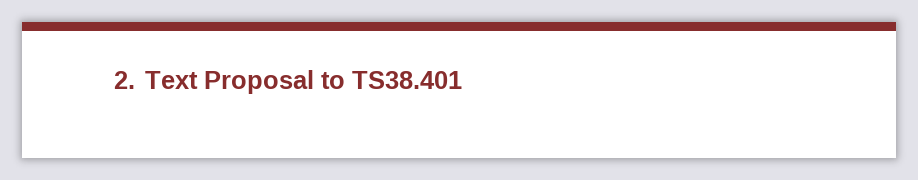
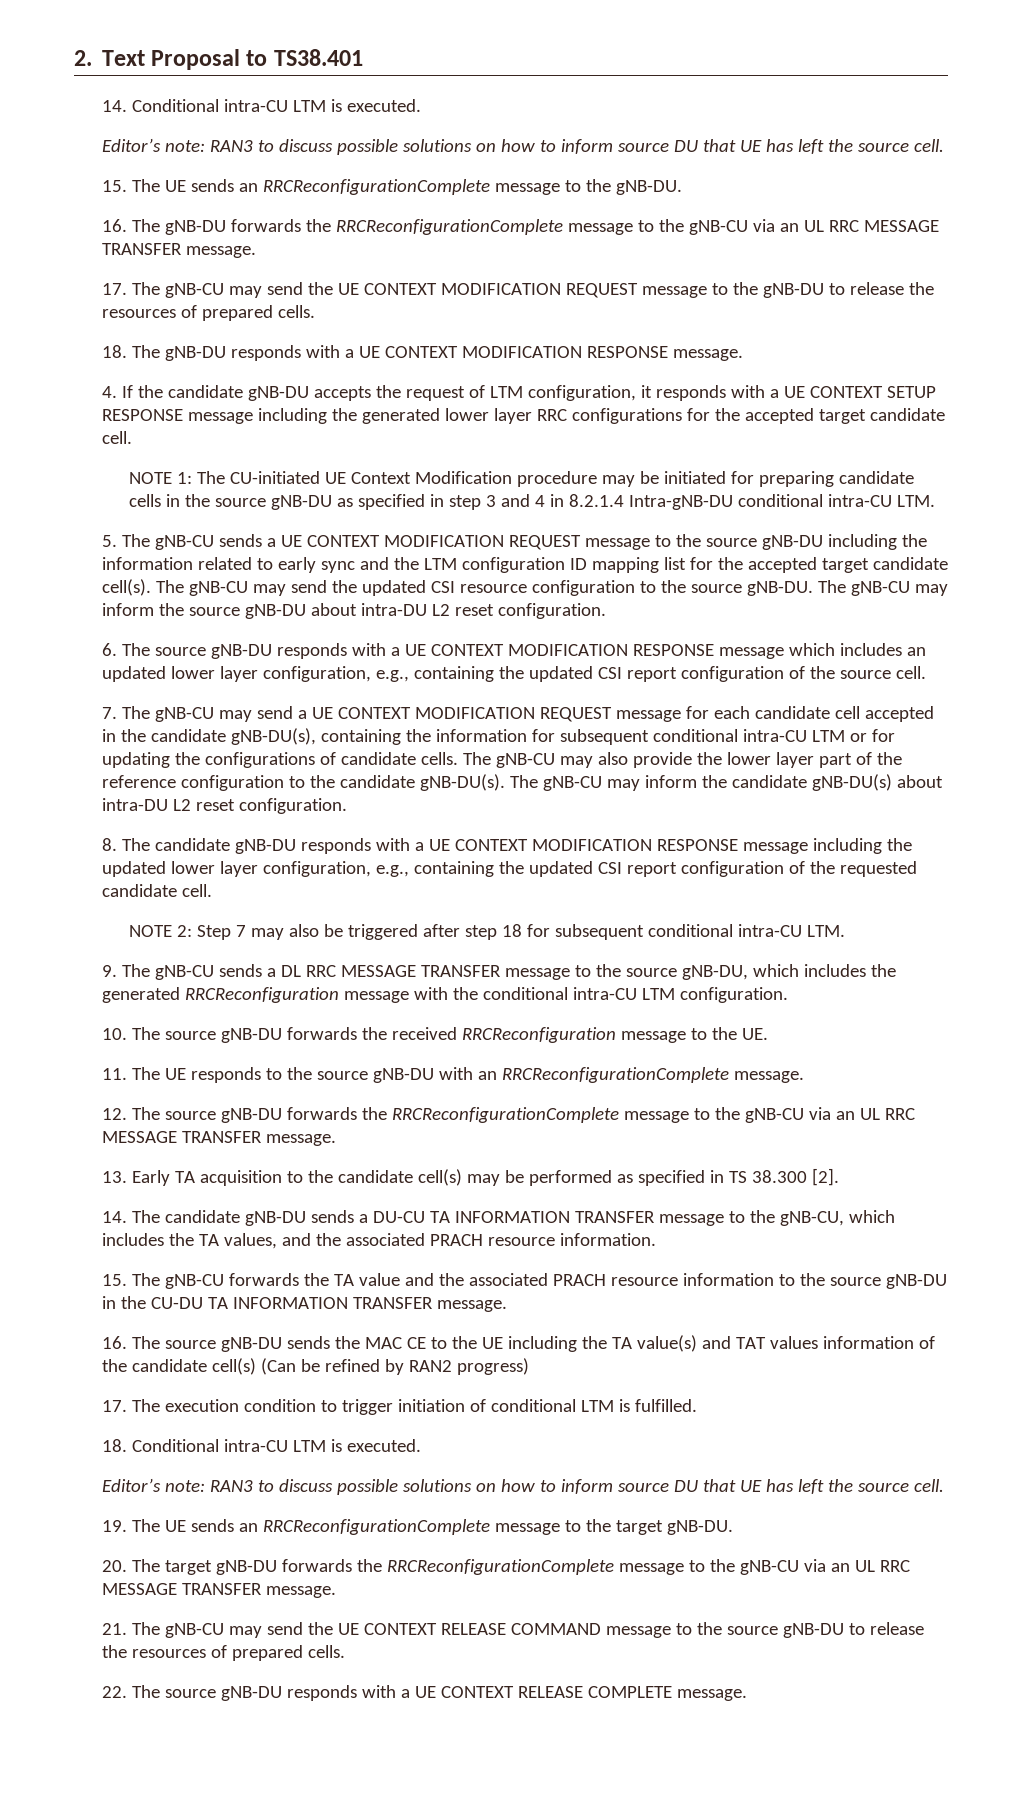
(462, 80) none -> [101,99,421,112] [101,138,944,155] [101,179,682,195] [101,219,939,235] [101,243,256,258] [101,282,934,298] [101,305,315,321] [101,345,743,361] [101,385,936,401] [101,408,945,424] [101,431,132,444] [129,471,915,487] [129,494,936,510] [101,534,927,550] [101,557,948,573] [101,579,948,596] [101,603,606,619] [101,643,926,659] [101,666,926,682] [101,706,934,722] [101,728,895,745] [101,752,902,768] [101,774,943,791] [101,798,347,814] [101,838,912,854] [101,861,917,877] [101,884,212,897] [129,924,846,940] [101,964,896,980] [101,987,788,1003] [101,1027,768,1043] [101,1067,804,1083] [101,1107,915,1123] [101,1131,336,1146] [101,1168,839,1186] [101,1210,895,1226] [101,1233,656,1249] [101,1273,947,1289] [101,1296,507,1312] [101,1335,935,1352] [101,1358,529,1375] [101,1399,697,1415] [101,1439,421,1452] [101,1478,944,1495] [101,1519,733,1535] [101,1559,910,1575] [101,1583,336,1598] [101,1622,924,1638] [101,1645,345,1661] [101,1685,747,1701] // 14. Conditional intra-CU LTM is executed. // Editor’s note: RAN3 to discuss possible solutions on how to inform source DU that UE has left the source cell. // 15. The UE sends an RRCReconfigurationComplete message to the gNB-DU. // 16. The gNB-DU forwards the RRCReconfigurationComplete message to the gNB-CU via an UL RRC MESSAGE TRANSFER message. // 17. The gNB-CU may send the UE CONTEXT MODIFICATION REQUEST message to the gNB-DU to release the resources of prepared cells. // 18. The gNB-DU responds with a UE CONTEXT MODIFICATION RESPONSE message. // 4. If the candidate gNB-DU accepts the request of LTM configuration, it responds with a UE CONTEXT SETUP RESPONSE message including the generated lower layer RRC configurations for the accepted target candidate cell. // NOTE 1: The CU-initiated UE Context Modification procedure may be initiated for preparing candidate cells in the source gNB-DU as specified in step 3 and 4 in 8.2.1.4 Intra-gNB-DU conditional intra-CU LTM. // 5. The gNB-CU sends a UE CONTEXT MODIFICATION REQUEST message to the source gNB-DU including the information related to early sync and the LTM configuration ID mapping list for the accepted target candidate cell(s). The gNB-CU may send the updated CSI resource configuration to the source gNB-DU. The gNB-CU may inform the source gNB-DU about intra-DU L2 reset configuration. // 6. The source gNB-DU responds with a UE CONTEXT MODIFICATION RESPONSE message which includes an updated lower layer configuration, e.g., containing the updated CSI report configuration of the source cell. // 7. The gNB-CU may send a UE CONTEXT MODIFICATION REQUEST message for each candidate cell accepted in the candidate gNB-DU(s), containing the information for subsequent conditional intra-CU LTM or for updating the configurations of candidate cells. The gNB-CU may also provide the lower layer part of the reference configuration to the candidate gNB-DU(s). The gNB-CU may inform the candidate gNB-DU(s) about intra-DU L2 reset configuration. // 8. The candidate gNB-DU responds with a UE CONTEXT MODIFICATION RESPONSE message including the updated lower layer configuration, e.g., containing the updated CSI report configuration of the requested candidate cell. // NOTE 2: Step 7 may also be triggered after step 18 for subsequent conditional intra-CU LTM. // 9. The gNB-CU sends a DL RRC MESSAGE TRANSFER message to the source gNB-DU, which includes the generated RRCReconfiguration message with the conditional intra-CU LTM configuration. // 10. The source gNB-DU forwards the received RRCReconfiguration message to the UE. // 11. The UE responds to the source gNB-DU with an RRCReconfigurationComplete message. // 12. The source gNB-DU forwards the RRCReconfigurationComplete message to the gNB-CU via an UL RRC MESSAGE TRANSFER message. // 13. Early TA acquisition to the candidate cell(s) may be performed as specified in TS 38.300 [2]. // 14. The candidate gNB-DU sends a DU-CU TA INFORMATION TRANSFER message to the gNB-CU, which includes the TA values, and the associated PRACH resource information. // 15. The gNB-CU forwards the TA value and the associated PRACH resource information to the source gNB-DU in the CU-DU TA INFORMATION TRANSFER message. // 16. The source gNB-DU sends the MAC CE to the UE including the TA value(s) and TAT values information of the candidate cell(s) (Can be refined by RAN2 progress) // 17. The execution condition to trigger initiation of conditional LTM is fulfilled. // 18. Conditional intra-CU LTM is executed. // Editor’s note: RAN3 to discuss possible solutions on how to inform source DU that UE has left the source cell. // 19. The UE sends an RRCReconfigurationComplete message to the target gNB-DU. // 20. The target gNB-DU forwards the RRCReconfigurationComplete message to the gNB-CU via an UL RRC MESSAGE TRANSFER message. // 21. The gNB-CU may send the UE CONTEXT RELEASE COMMAND message to the source gNB-DU to release the resources of prepared cells. // 22. The source gNB-DU responds with a UE CONTEXT RELEASE COMPLETE message.

